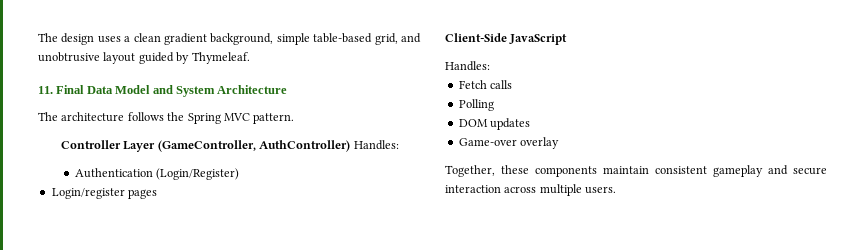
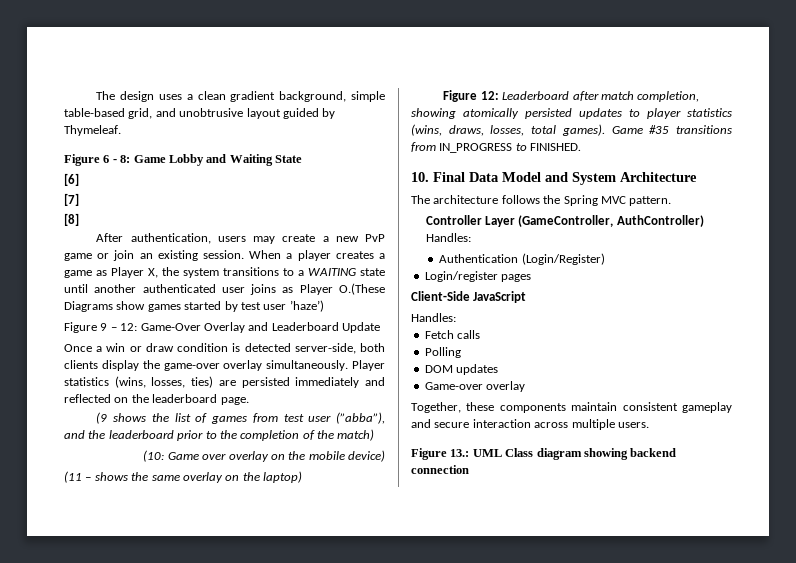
[38,86,53,94] 11. -> [64,154,302,166] [64,173,79,186] [64,193,79,206] [64,213,79,226] [96,233,386,244] [64,250,385,261] [64,267,385,278] [64,283,385,295] [64,300,324,312] [64,322,380,333] [64,343,386,354] [64,360,385,371] [64,376,386,388] [64,394,249,405] [96,412,385,424] [64,429,375,441] [143,450,385,462] [64,471,302,483] [443,90,700,102] [411,108,732,119] [411,124,732,136] [411,142,582,153] [411,172,429,182] Figure 6 - 8: Game Lobby and Waiting State // [6] // [7] // [8] // After authentication, users may create a new PvP game or join an existing session. When a player creates a game as Player X, the system transitions to a WAITING state until another authenticated user joins as Player O.(These Diagrams show games started by test user ’haze’) // Figure 9 – 12: Game-Over Overlay and Leaderboard Update // Once a win or draw condition is detected server-side, both clients display the game-over overlay simultaneously. Player statistics (wins, losses, ties) are persisted immediately and reflected on the leaderboard page. // (9 shows the list of games from test user (”abba”), and the leaderboard prior to the completion of the match) // (10: Game over overlay on the mobile device) // (11 – shows the same overlay on the laptop) // Figure 12: Leaderboard after match completion, showing atomically persisted updates to player statistics (wins, draws, losses, total games). Game #35 transitions from IN_PROGRESS to FINISHED. // 10.
(617, 190) none -> [411,448,677,460] [411,465,469,474] // Figure 13.: UML Class diagram showing backend connection

